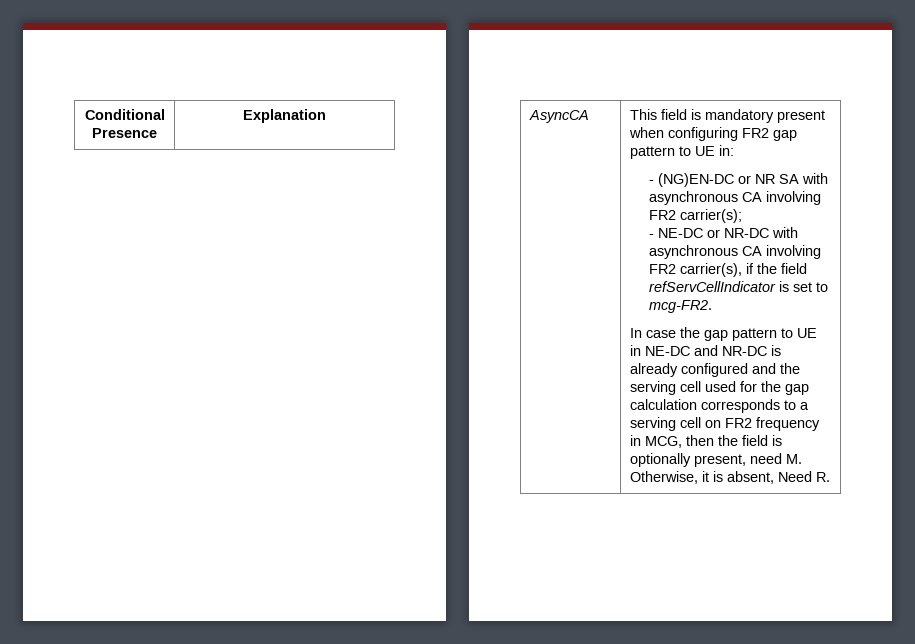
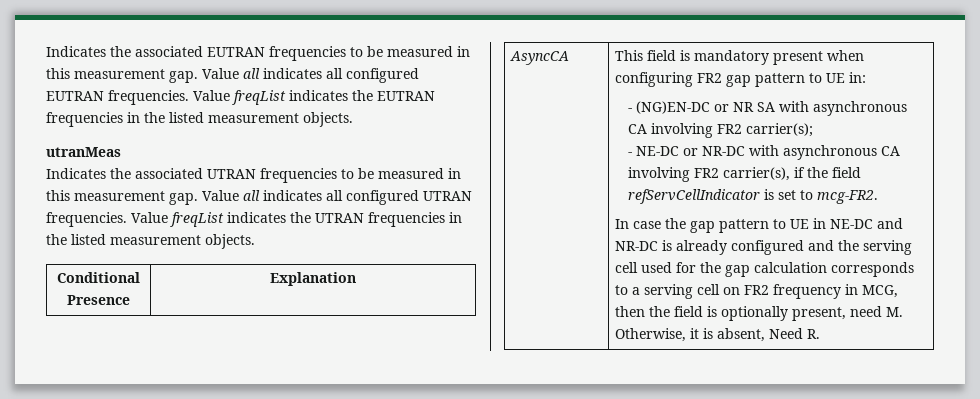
(84, 114) none -> [46,46,470,61] [46,68,419,83] [46,90,435,105] [46,112,353,127] [46,147,121,157] [46,168,461,183] [46,190,472,205] [46,212,462,227] [46,234,255,249] Indicates the associated EUTRAN frequencies to be measured in this measurement gap. Value all indicates all configured EUTRAN frequencies. Value freqList indicates the EUTRAN frequencies in the listed measurement objects. // utranMeas // Indicates the associated UTRAN frequencies to be measured in this measurement gap. Value all indicates all configured UTRAN frequencies. Value freqList indicates the UTRAN frequencies in the listed measurement objects. //

